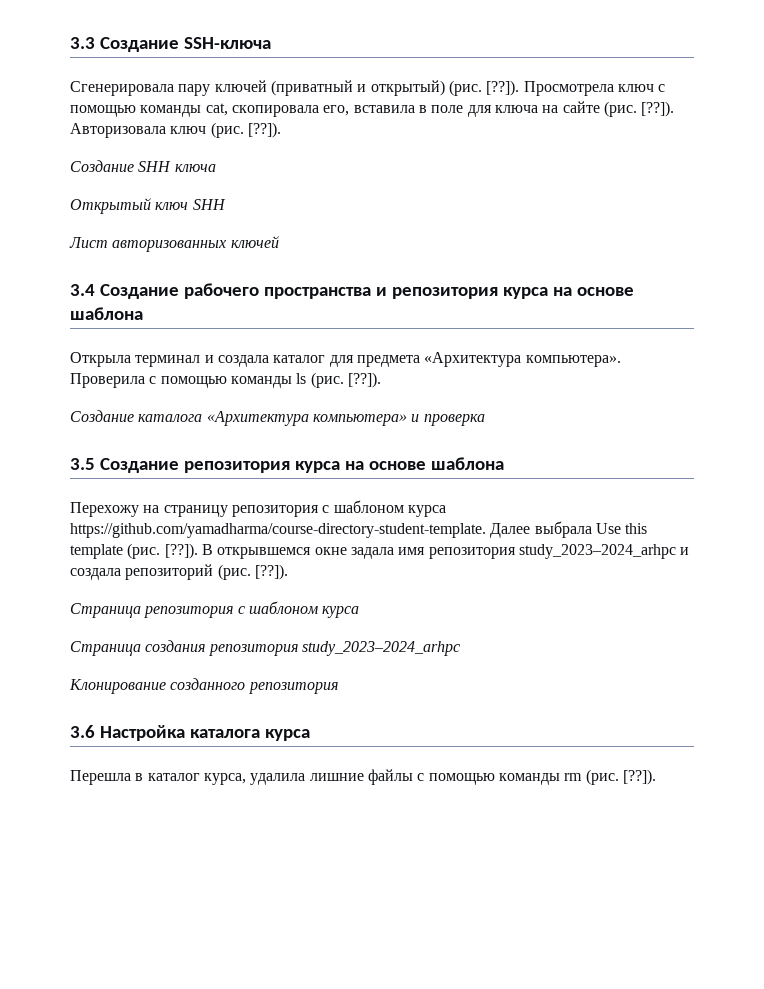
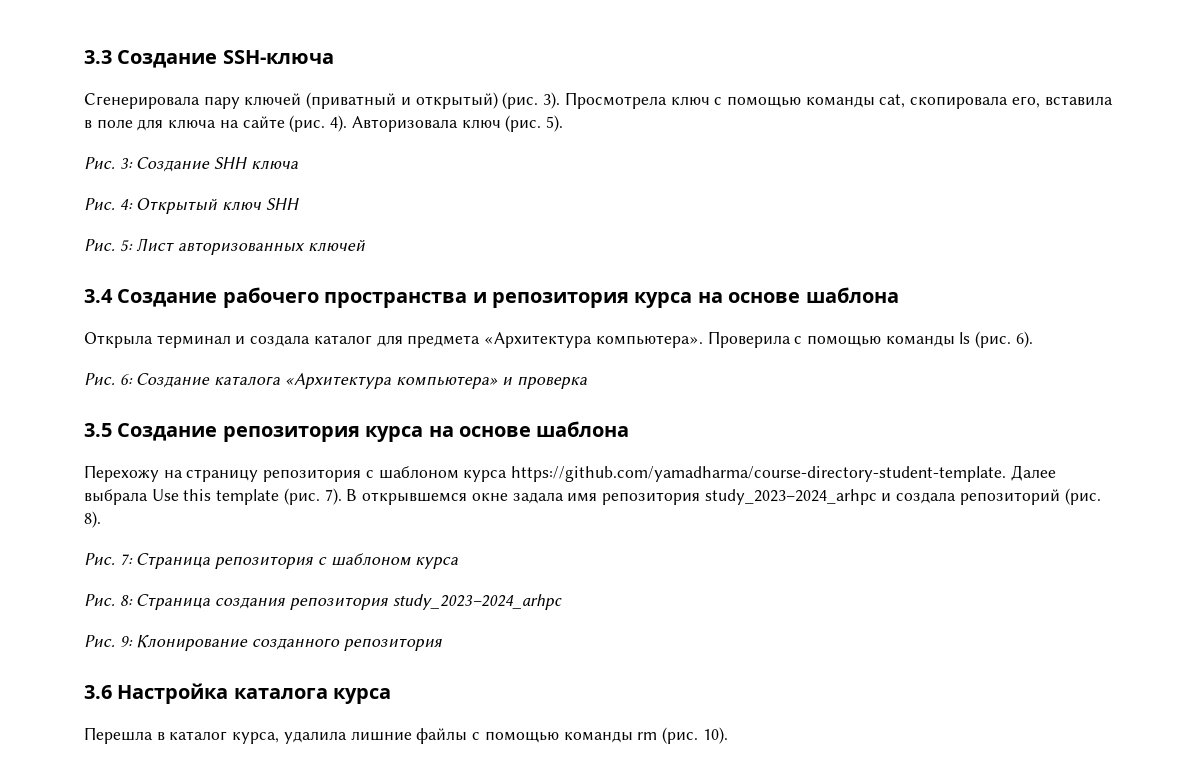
[486,80,520,96] [??]). -> [543,92,561,109] 3).
[641,101,675,117] [??]). -> [330,115,348,132] 4).
[247,122,281,138] [??]). // -> [545,115,563,132] [84,157,133,169] 5). // Рис. 3:
(216, 168) none -> [84,198,133,210] Рис. 4:
(226, 204) none -> [84,239,133,252] Рис. 5:
[347,372,381,388] [??]). // -> [1015,331,1033,348] [84,373,133,385] 6). // Рис. 6:
[164,543,198,559] [??]). -> [324,488,342,505] 7).
[254,564,288,580] [??]). // -> [84,511,101,528] [84,553,133,565] 8). // Рис. 7:
(360, 612) none -> [84,594,133,606] Рис. 8:
(460, 648) none -> [84,635,133,647] Рис. 9:
[622,769,656,785] [??]). -> [702,727,728,744] 10).

